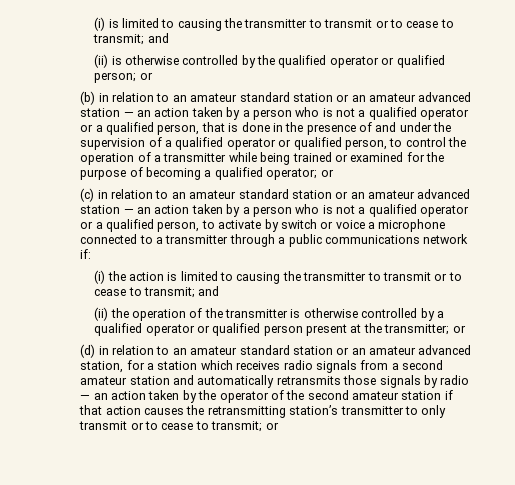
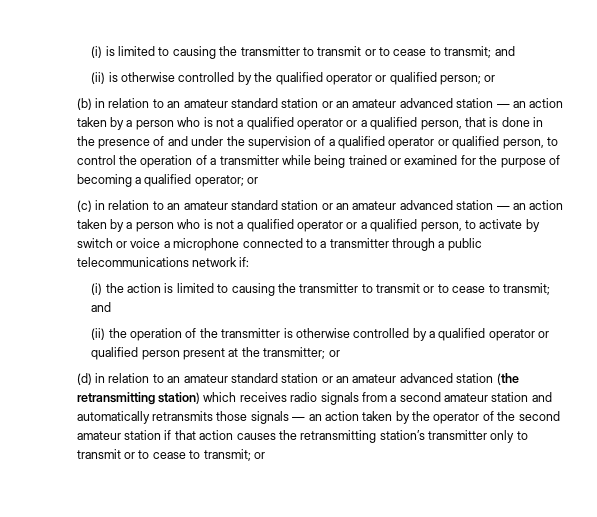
[324,235,420,244] communications -> [76,257,189,267] telecommunications
[80,360,198,373] station, for a station -> [456,373,519,385] [76,392,201,405] station (the retransmitting station)
[423,375,470,388] by radio -> (289, 417) none
[404,405,447,418] to only -> [490,430,528,443] only to

